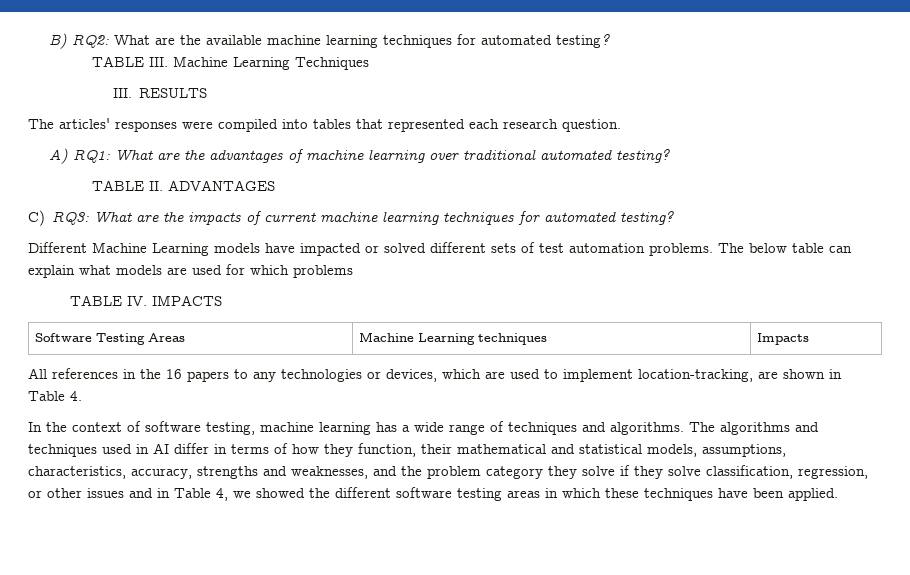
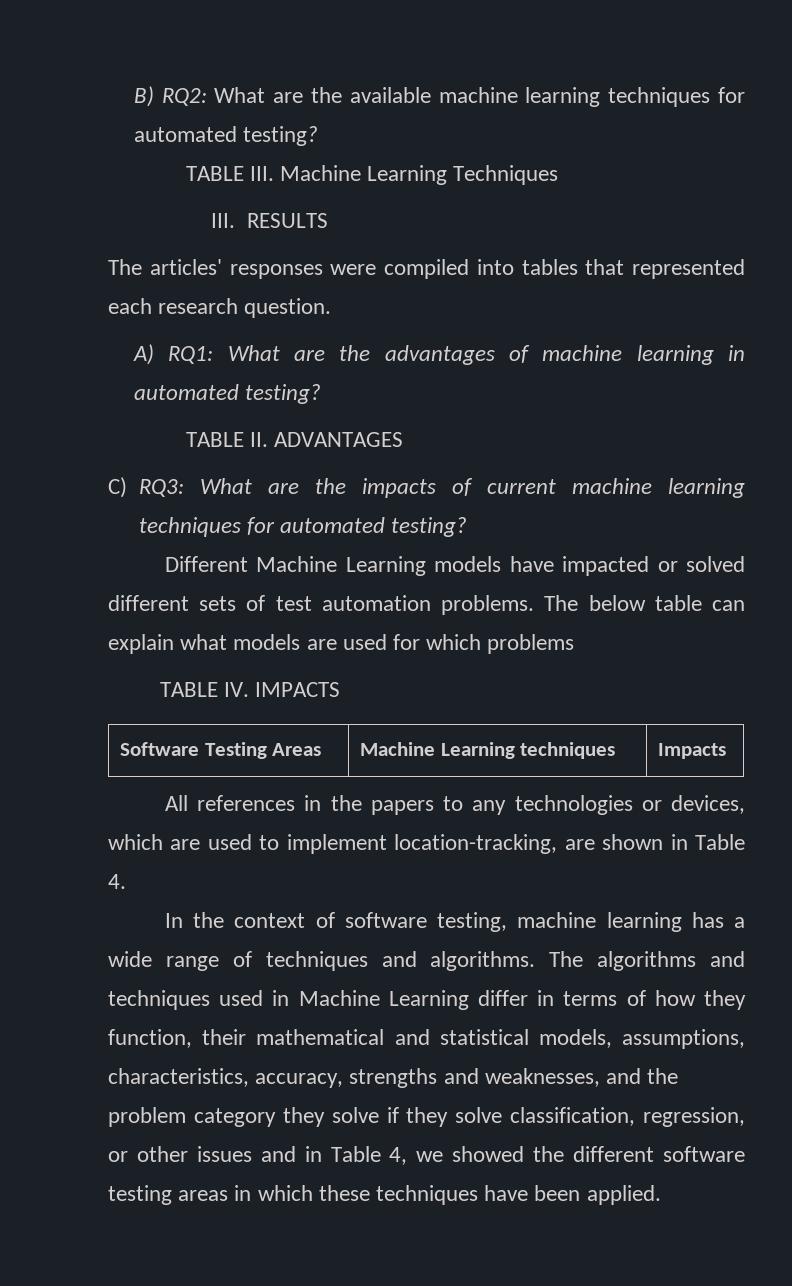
[429,149,537,160] over traditional -> [728,345,745,361] in
[166,369,182,379] 16 -> (362, 803) none
[153,443,169,454] AI -> [298,990,469,1010] Machine Learning

